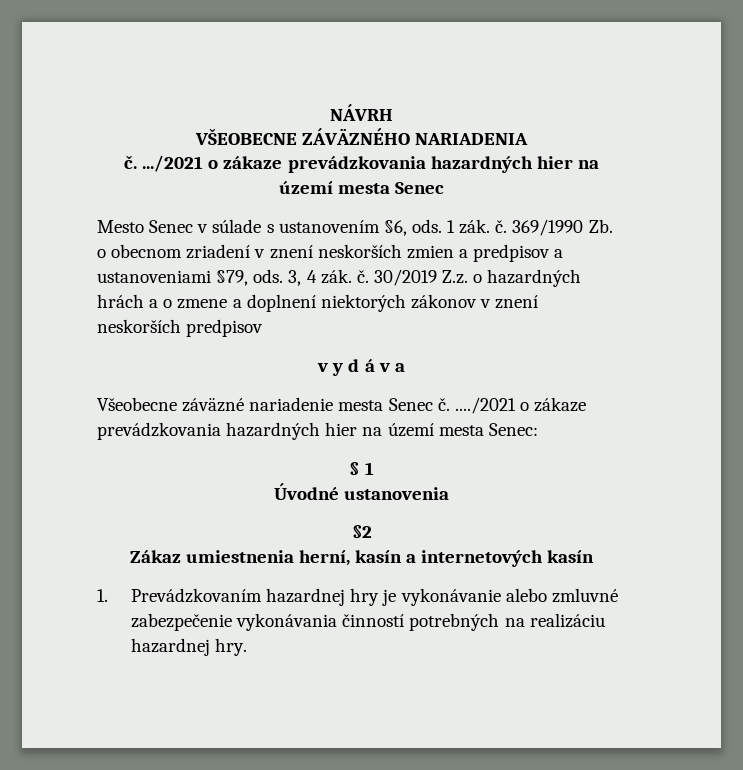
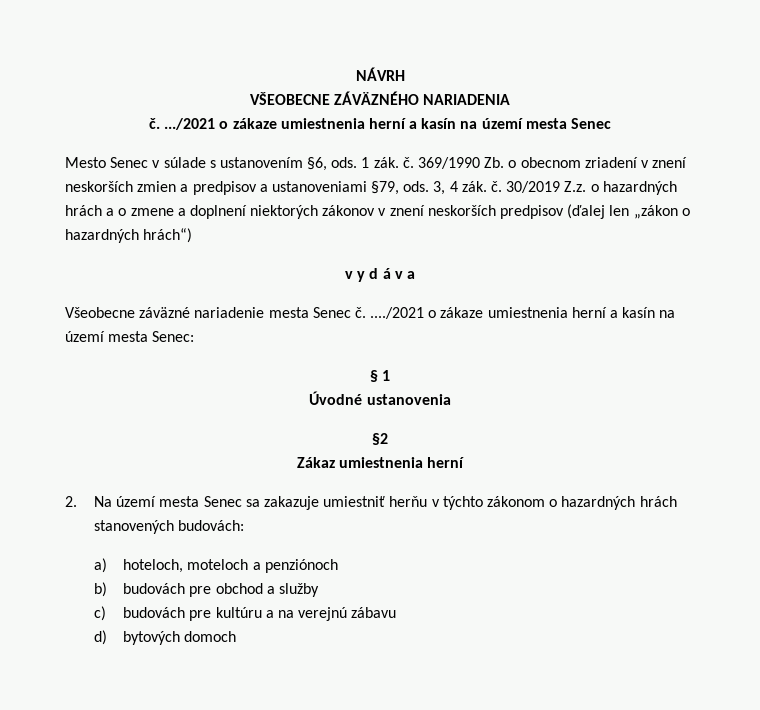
[287,156,573,173] prevádzkovania hazardných hier -> [280,118,457,129] umiestnenia herní a kasín
(264, 328) none -> [567,204,690,219] [65,228,193,243] (ďalej len „zákon o hazardných hrách“)
[97,422,358,440] prevádzkovania hazardných hier -> [487,307,656,318] umiestnenia herní a kasín
[298,550,595,567] [97,588,618,606] [131,613,605,631] [131,638,248,656] herní, kasín a internetových kasín // 1. Prevádzkovaním hazardnej hry je vykonávanie alebo zmluvné zabezpečenie vykonávania činností potrebných na realizáciu hazardnej hry. -> [427,457,465,468] [65,496,677,510] [94,520,245,534] [94,558,338,573] [94,582,319,597] [94,606,397,621] [94,630,237,645] herní // 2. Na území mesta Senec sa zakazuje umiestniť herňu v týchto zákonom o hazardných hrách stanovených budovách: // a) hoteloch, moteloch a penziónoch // b) budovách pre obchod a služby // c) budovách pre kultúru a na verejnú zábavu // d) bytových domoch

